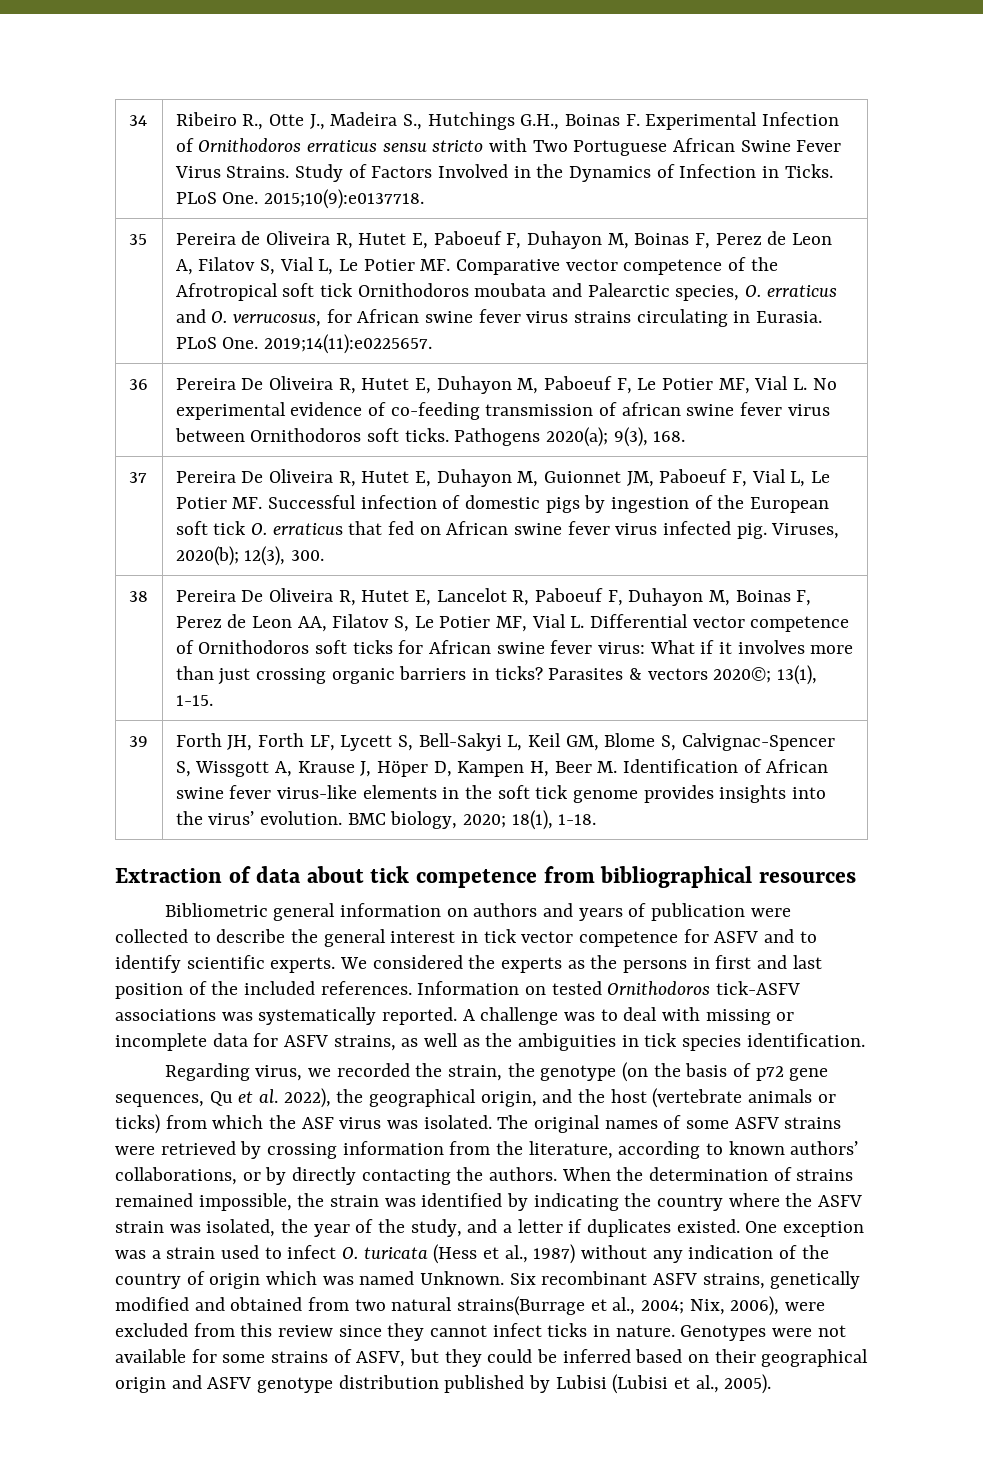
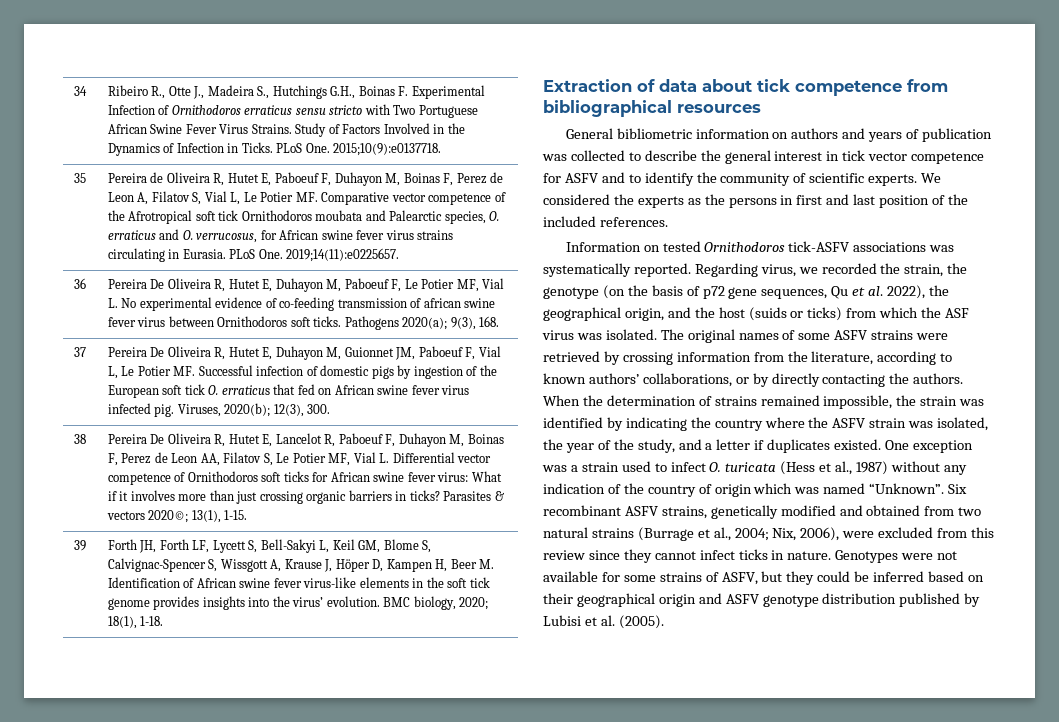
[164,903,336,921] Bibliometric general -> [565,128,692,139] General bibliometric
[750,908,791,917] were -> [542,154,567,161] was
(181, 964) none -> [696,172,807,186] the community of
(412, 988) none -> (668, 222) //
[462,1007,795,1025] [115,1033,865,1051] A challenge was to deal with missing or incomplete data for ASFV strains, as well as the ambiguities in tick species identification. // -> (691, 270) none
[652,1088,813,1108] (vertebrate animals -> [748,307,787,321] (suids
[420,1271,505,1285] Unknown. -> [869,483,945,494] “Unknown”.
[457,1296,586,1316] strains(Burrage -> [591,527,694,541] strains (Burrage
[612,1374,772,1394] (Lubisi et al., 2005). -> [584,615,664,629] et al. (2005).

